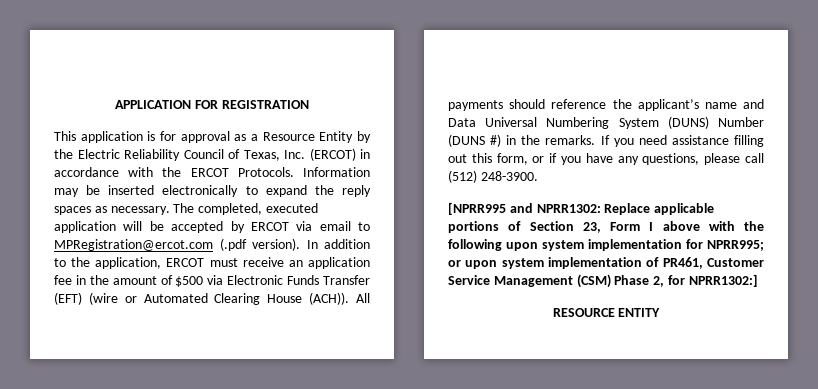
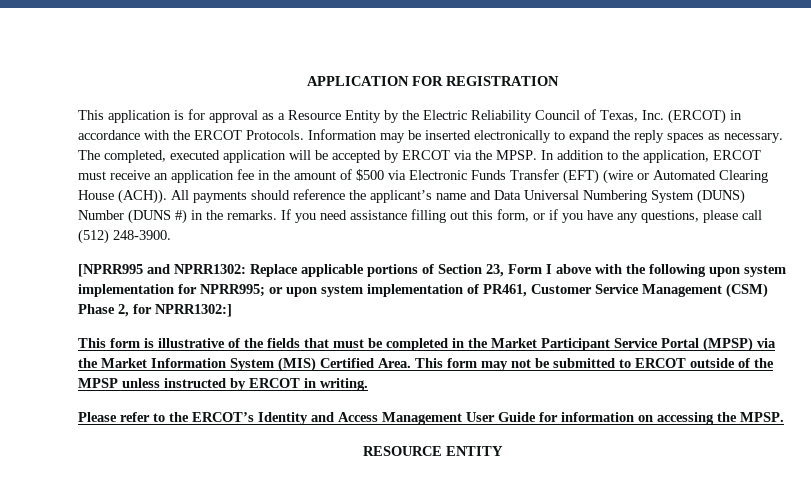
[319,221,370,231] [54,238,300,251] email to MPRegistration@ercot.com (.pdf version). -> [475,150,537,160] the MPSP.
(758, 280) none -> [78,337,776,352] [78,357,774,372] [78,378,368,391] [78,412,784,425] // This form is illustrative of the fields that must be completed in the Market Participant Service Portal (MPSP) via the Market Information System (MIS) Certified Area. This form may not be submitted to ERCOT outside of the MPSP unless instructed by ERCOT in writing. // Please refer to the ERCOT’s Identity and Access Management User Guide for information on accessing the MPSP.

